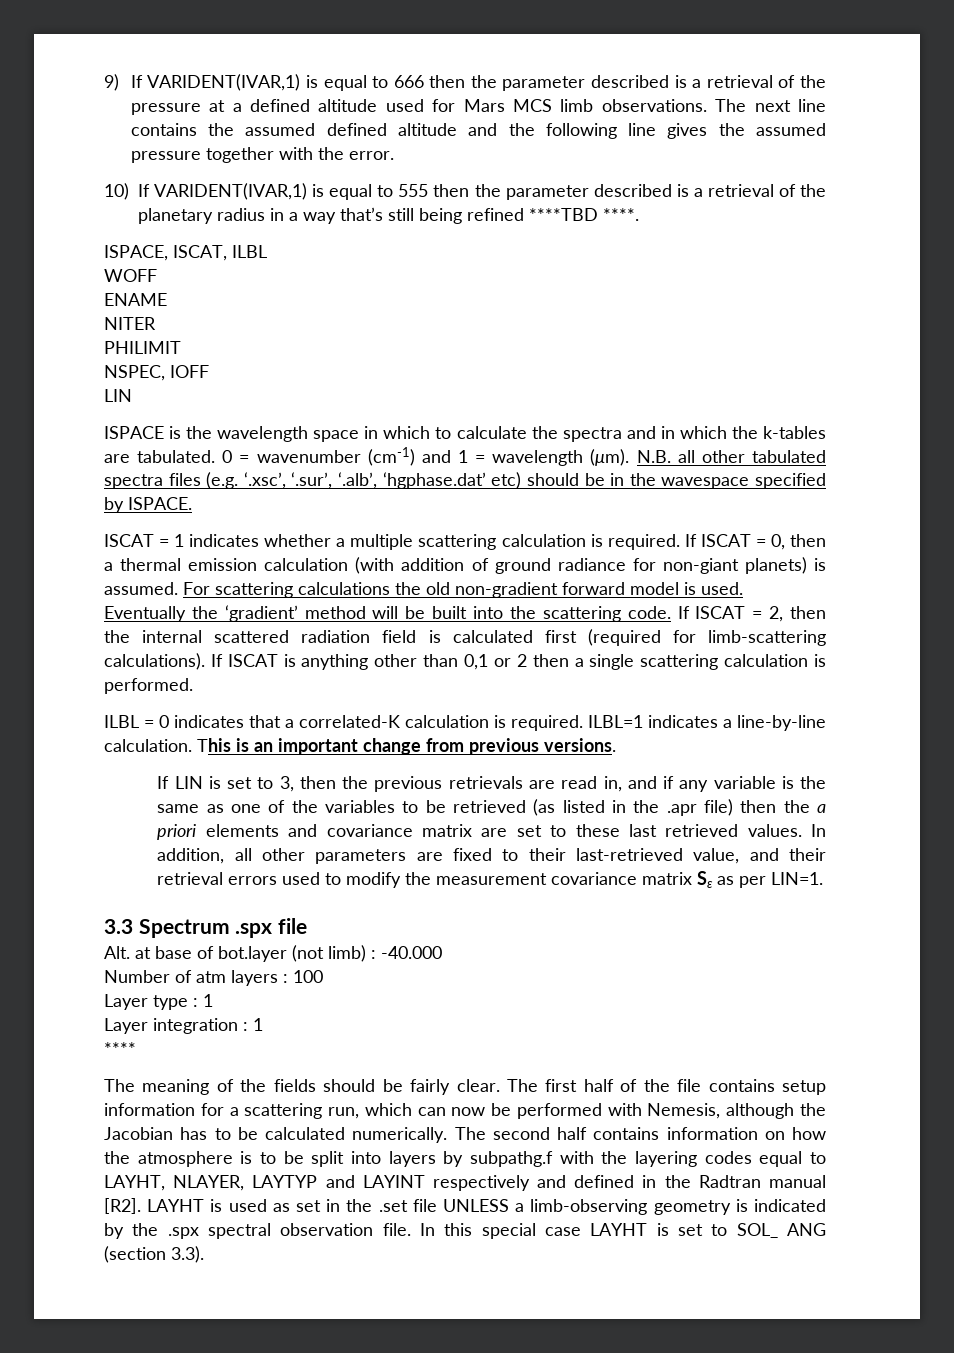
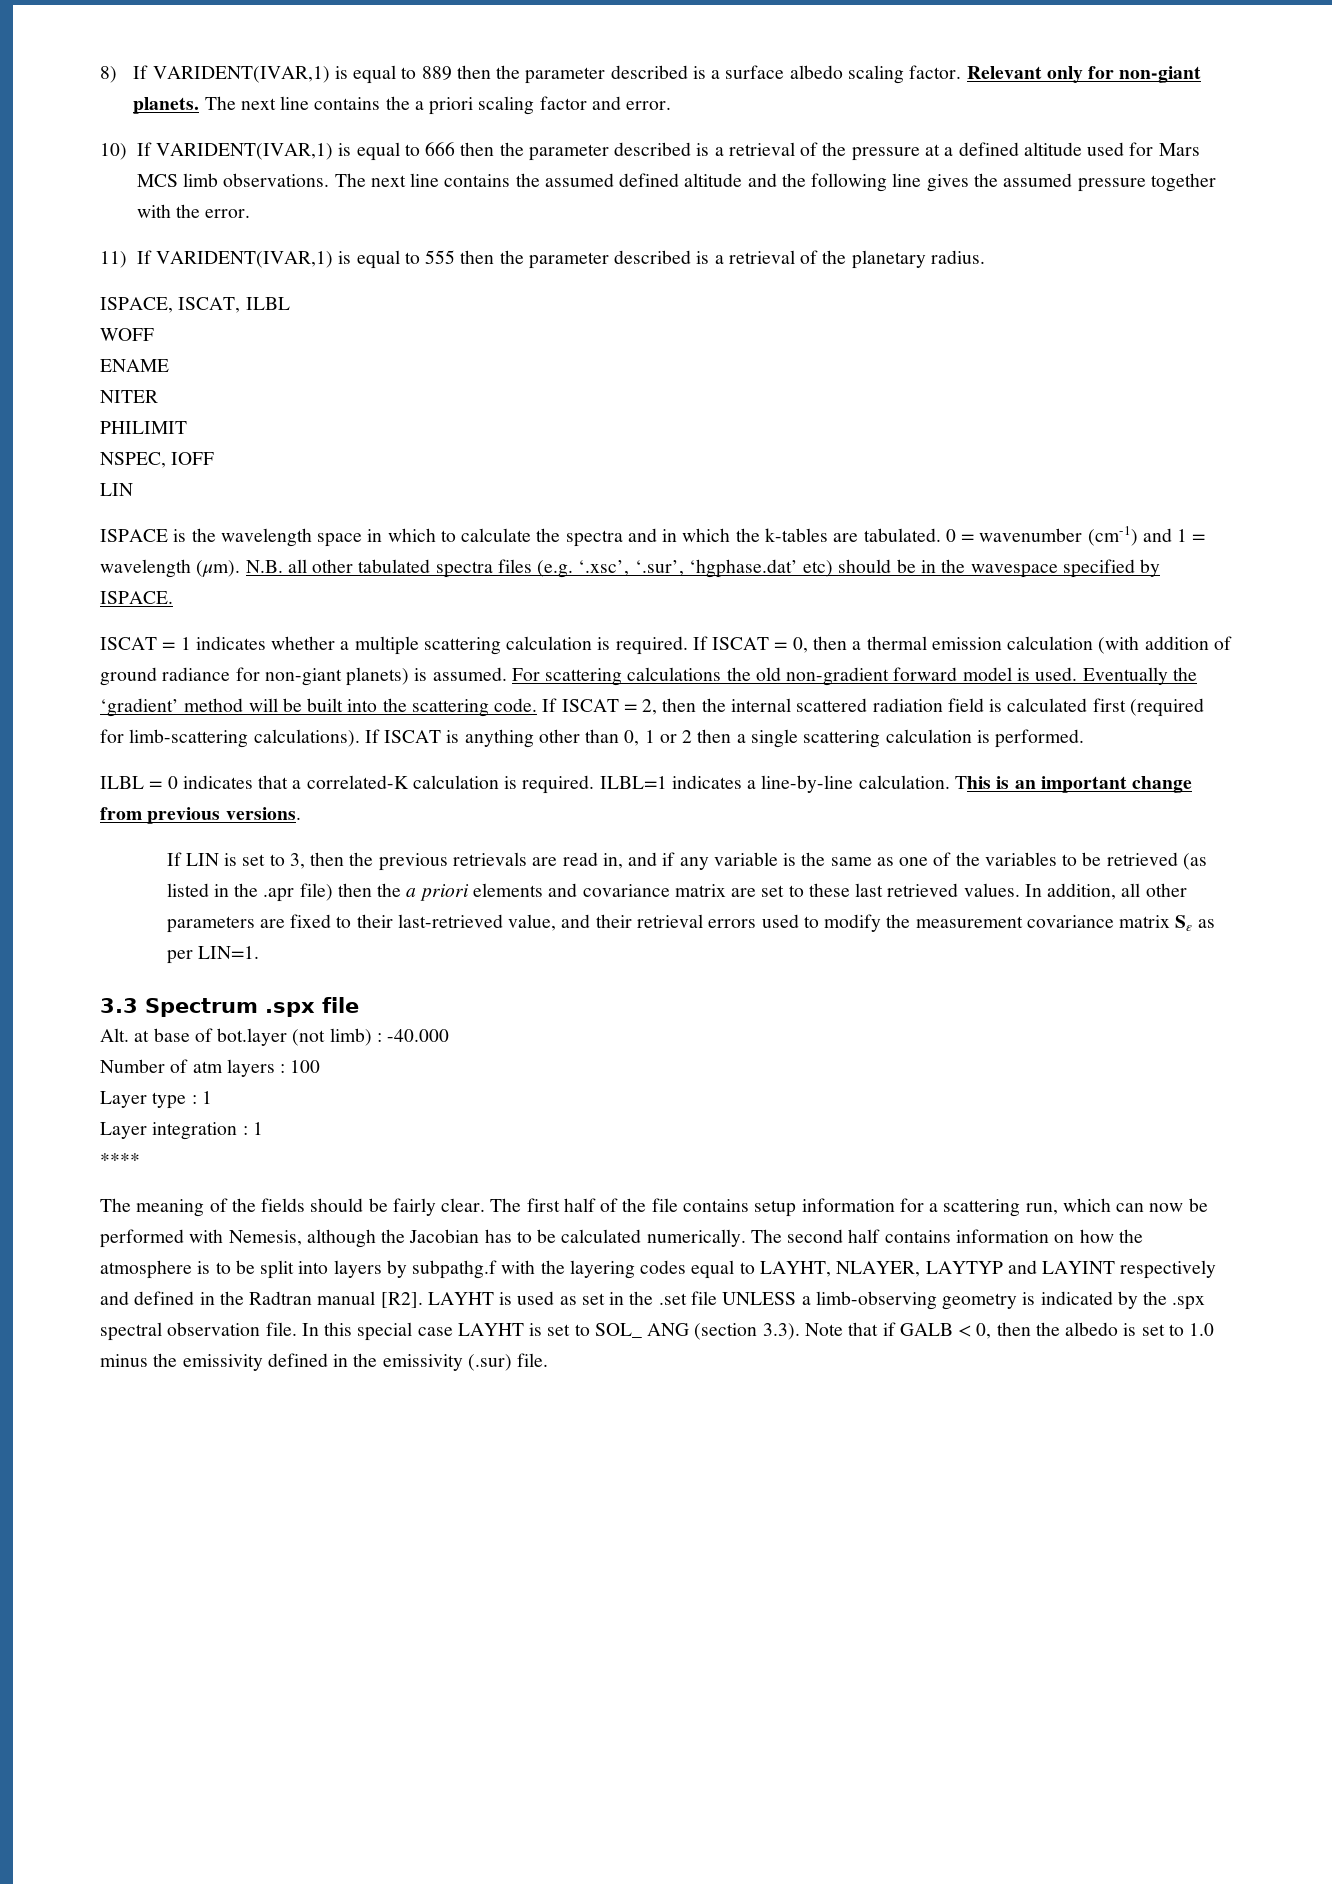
[104,74,119,91] 9) -> [100,65,1202,84] [133,96,672,115] [100,143,127,160] 8) If VARIDENT(IVAR,1) is equal to 889 then the parameter described is a surface albedo scaling factor. Relevant only for non-giant planets. The next line contains the a priori scaling factor and error. // 10)
[104,183,129,200] 10) -> [100,251,127,268] 11)
[217,207,639,224] radius in a way that’s still being refined ****TBD ****. -> [930,250,985,264] radius.
[338,472,378,489] ‘.alb’, -> (684, 568) none
[464,654,489,670] 0,1 -> [624,730,655,746] 0, 1
(204, 1254) none -> [804,1322,1215,1339] [100,1353,549,1371] Note that if GALB < 0, then the albedo is set to 1.0 minus the emissivity defined in the emissivity (.sur) file.

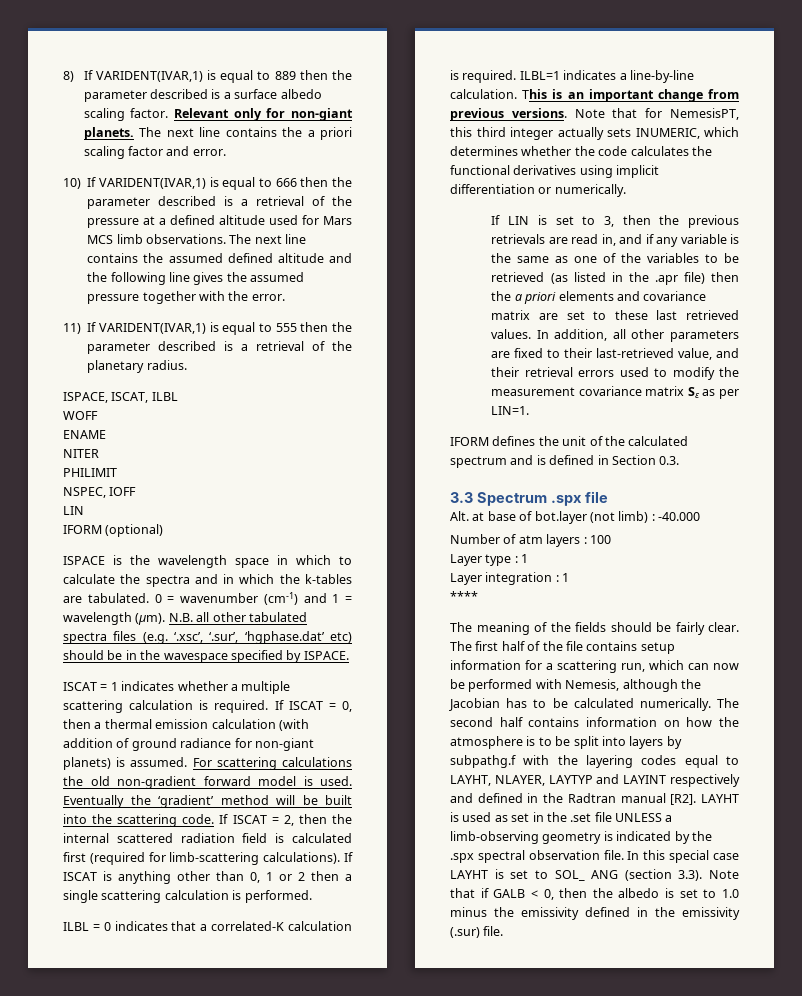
(133, 489) none -> [63,524,164,537] // IFORM (optional)
(301, 813) none -> [574,108,739,120] [450,127,739,140] [450,146,712,156] [450,165,660,178] [450,184,626,197] Note that for NemesisPT, this third integer actually sets INUMERIC, which determines whether the code calculates the functional derivatives using implicit differentiation or numerically.
(259, 952) none -> [450,436,689,446] [450,455,680,468] // IFORM defines the unit of the calculated spectrum and is defined in Section 0.3.

